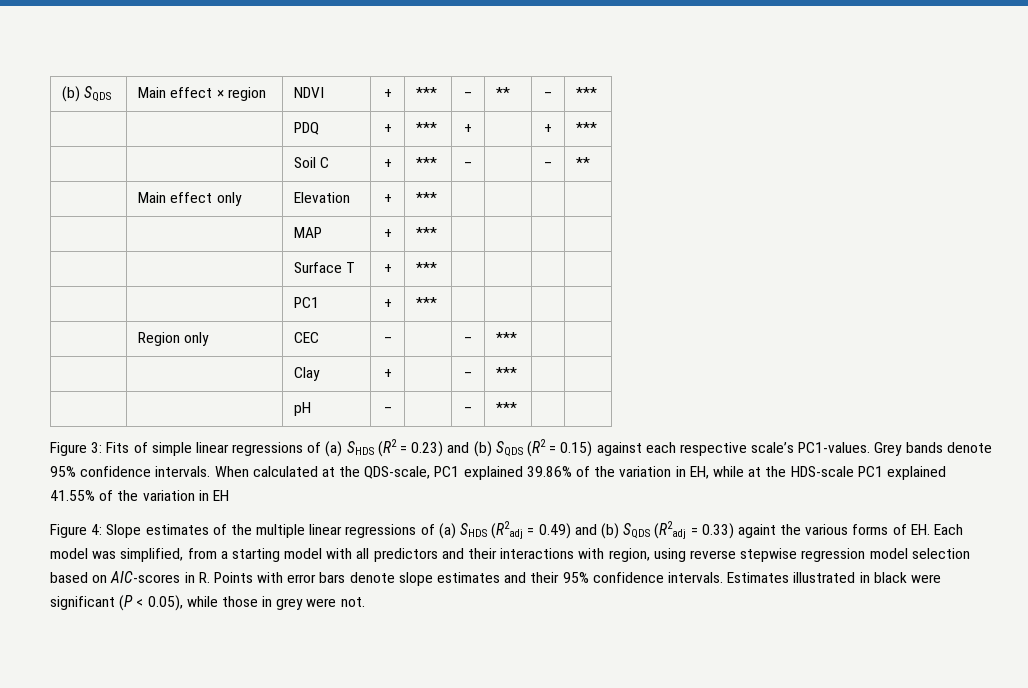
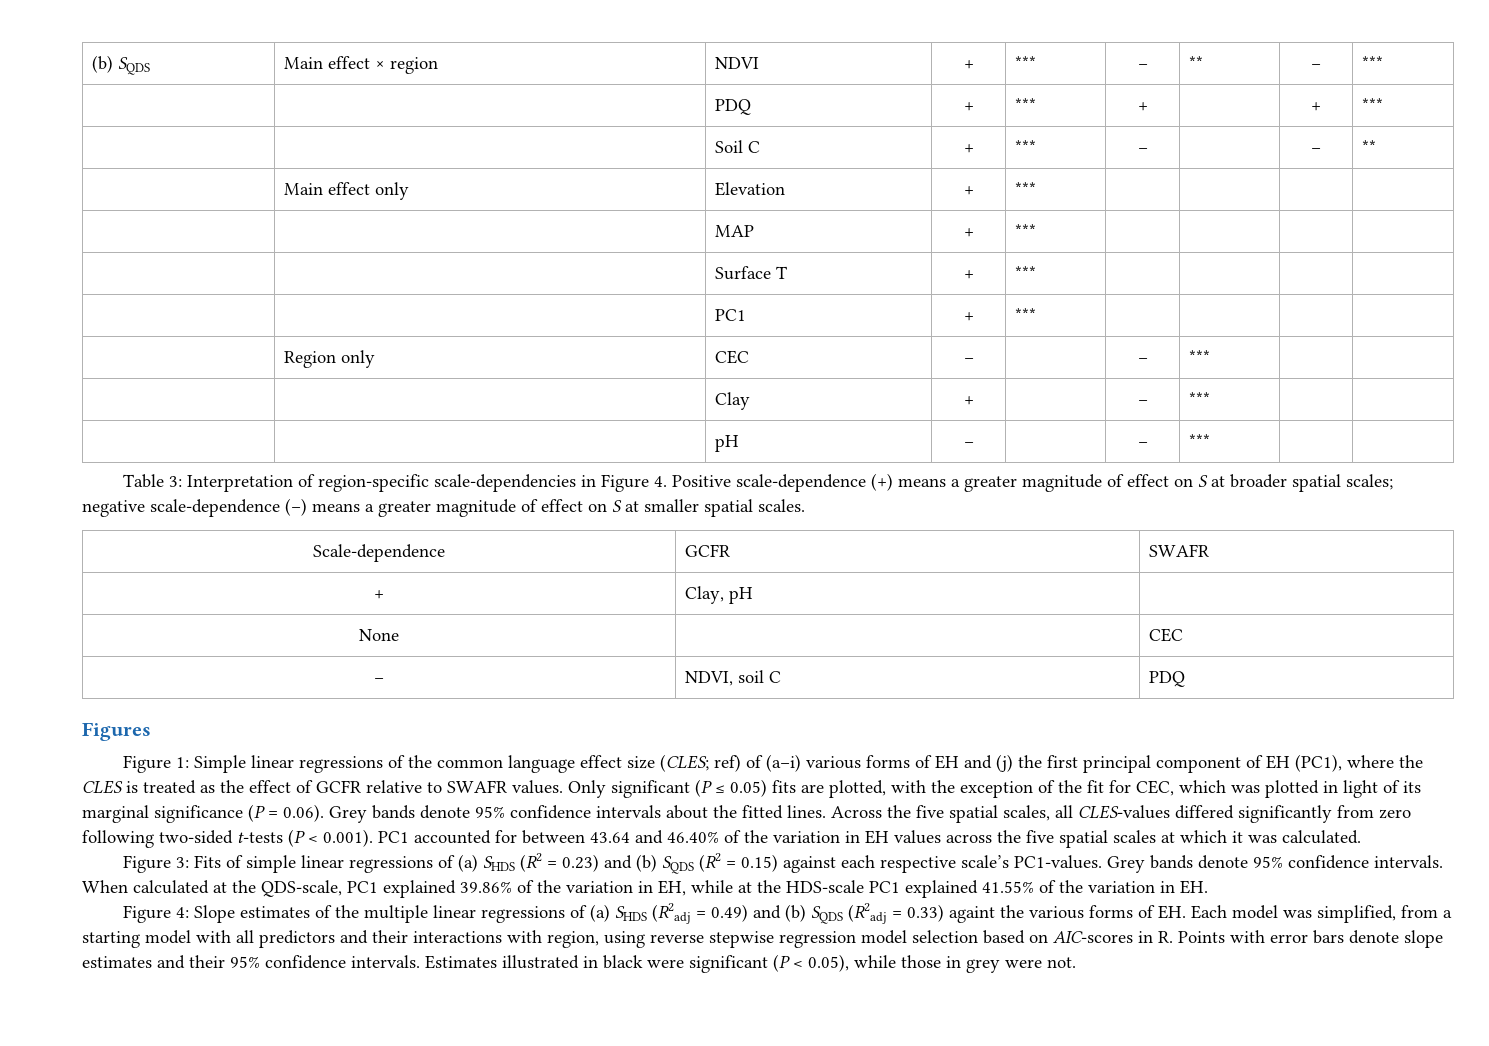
(518, 407) none -> [123,473,1394,492] [82,498,805,517] [313,544,445,562] [684,544,730,557] [1148,544,1209,557] [374,590,384,599] [684,586,753,604] [359,629,399,641] [1148,628,1183,642] [374,678,384,683] [684,670,781,686] [1148,671,1185,687] [82,722,151,741] [123,754,1424,773] [82,779,1421,798] [82,804,1411,823] [82,829,1361,848] // Table 3: Interpretation of region-specific scale-dependencies in Figure 4. Positive scale-dependence (+) means a greater magnitude of effect on S at broader spatial scales; negative scale-dependence (–) means a greater magnitude of effect on S at smaller spatial scales. // Scale-dependence | GCFR | SWAFR // + | Clay, pH | // None | | CEC // – | NDVI, soil C | PDQ // Figures // Figure 1: Simple linear regressions of the common language effect size (CLES; ref) of (a–i) various forms of EH and (j) the first principal component of EH (PC1), where the CLES is treated as the effect of GCFR relative to SWAFR values. Only significant (P ≤ 0.05) fits are plotted, with the exception of the fit for CEC, which was plotted in light of its marginal significance (P = 0.06). Grey bands denote 95% confidence intervals about the fitted lines. Across the five spatial scales, all CLES-values differed significantly from zero following two-sided t-tests (P < 0.001). PC1 accounted for between 43.64 and 46.40% of the variation in EH values across the five spatial scales at which it was calculated.
[212,490,229,501] EH -> [1180,880,1208,894] EH.

